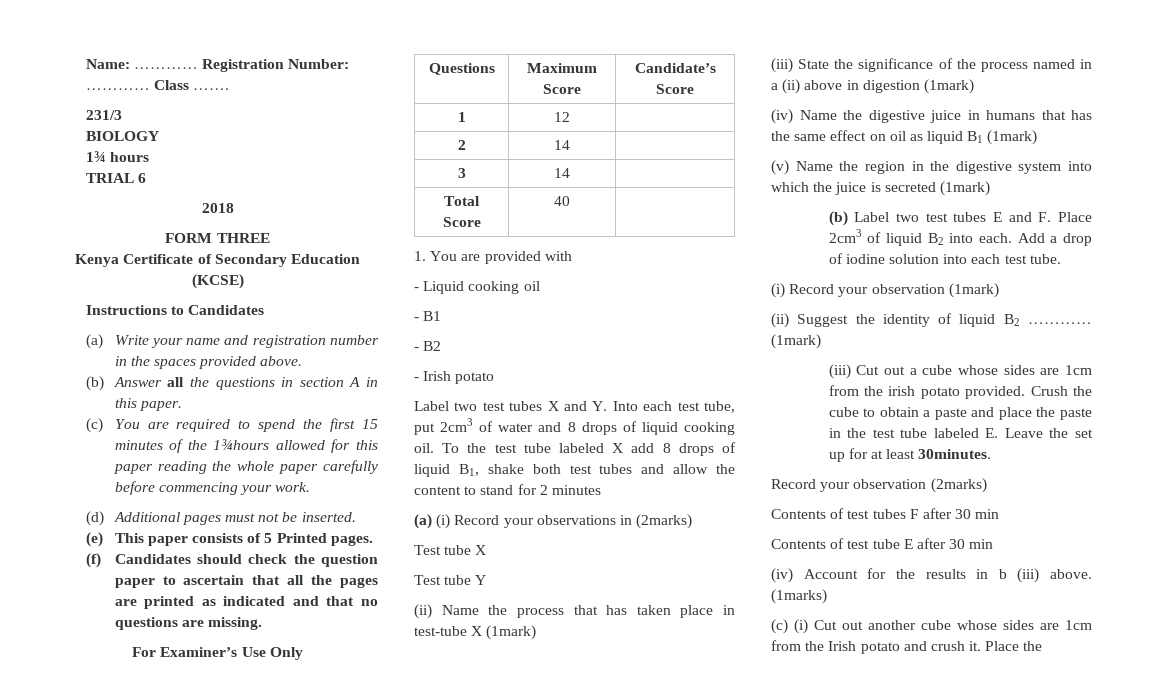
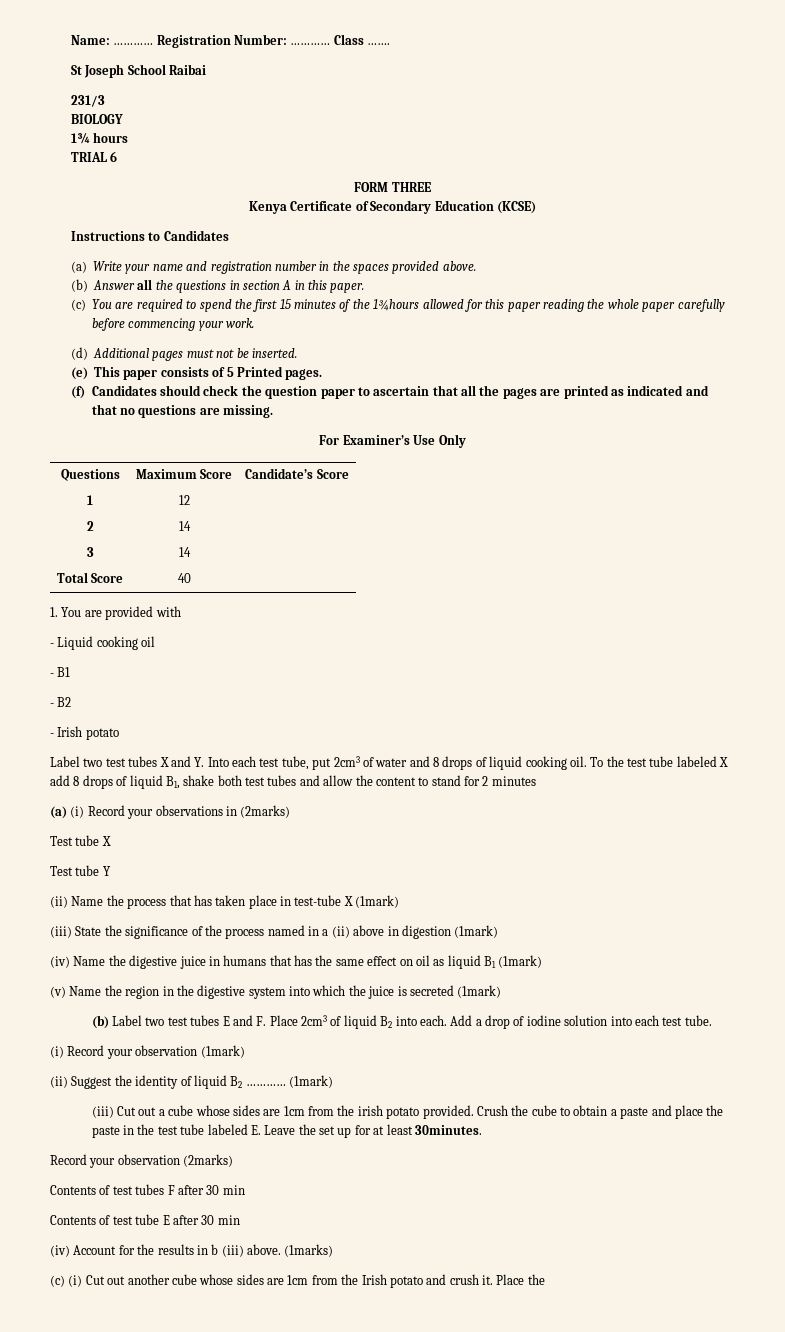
(230, 89) none -> [70,64,206,78] // St Joseph School Raibai
[201,203,234,213] // 2018 -> (118, 156) none

